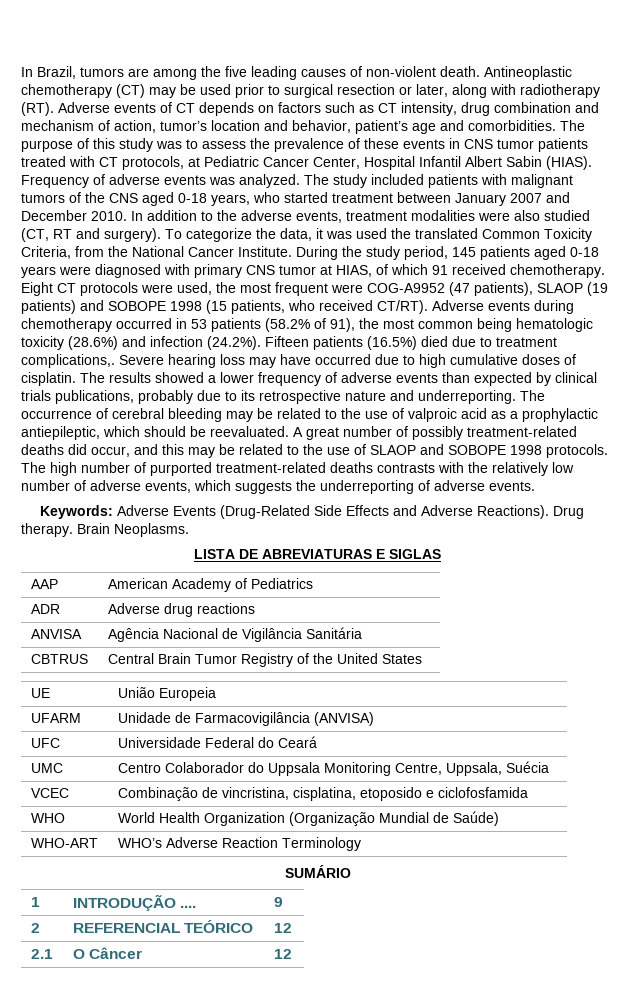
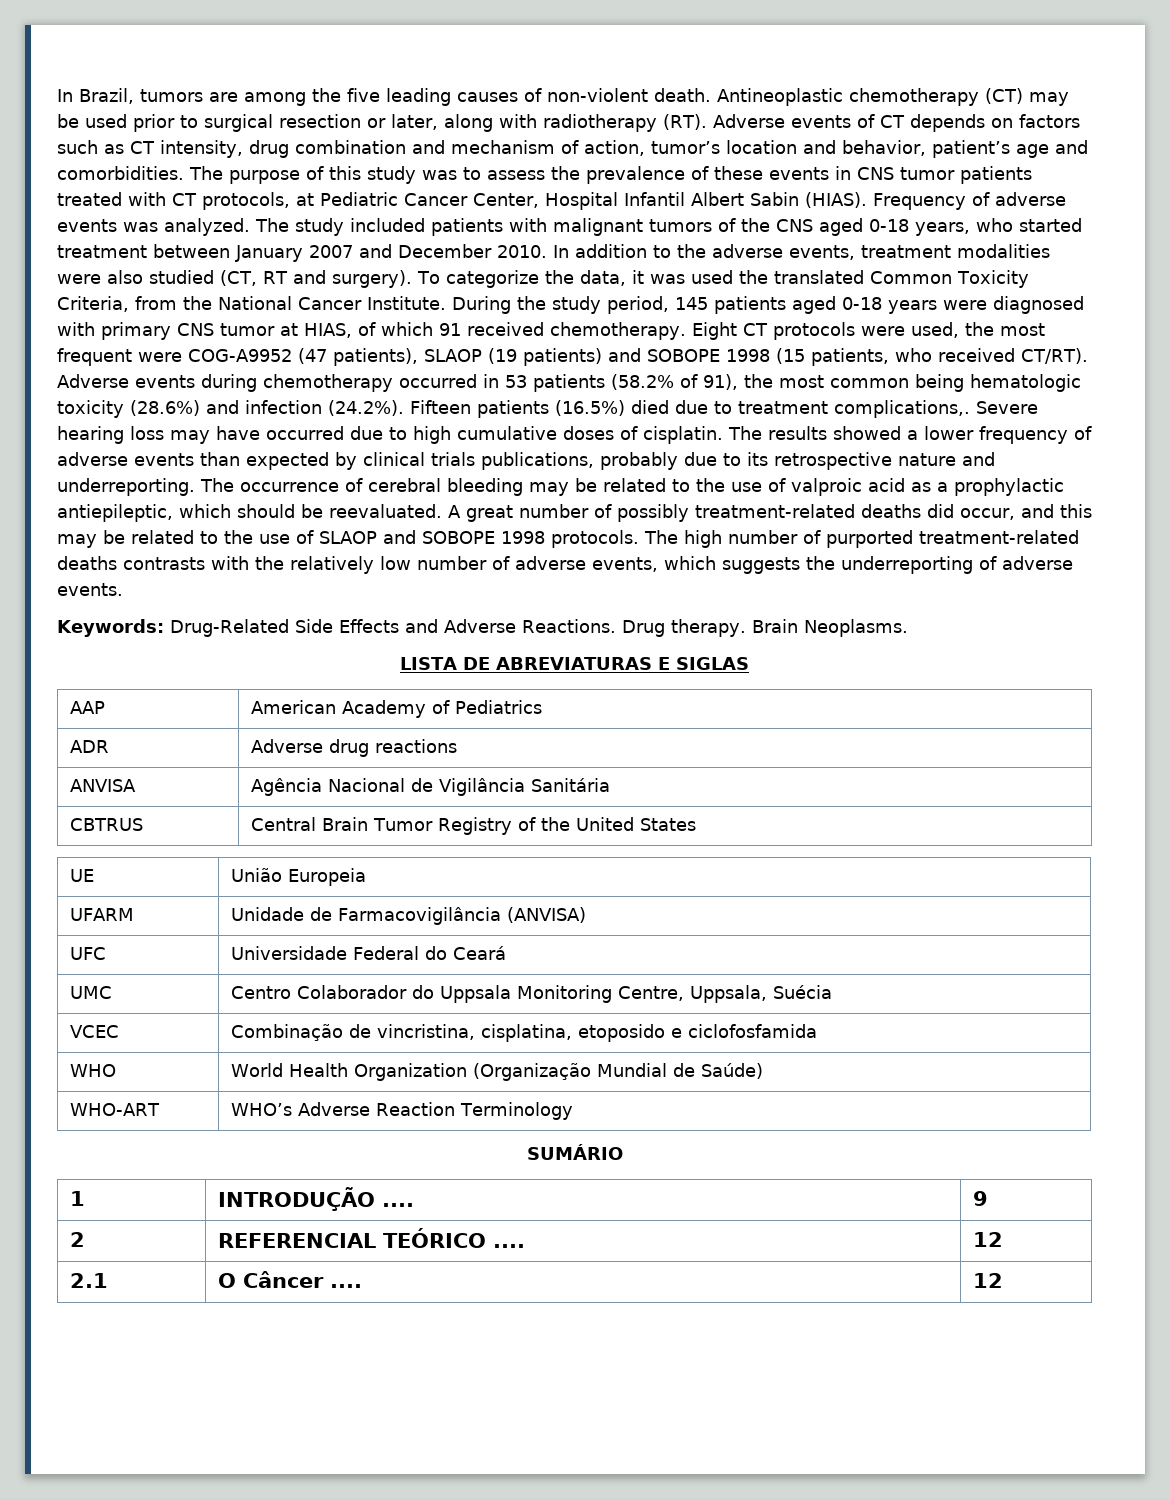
[116,505,310,519] Adverse Events (Drug-Related -> [170,619,289,637] Drug-Related
[476,505,549,519] Reactions). -> [521,619,616,633] Reactions.
(253, 926) none -> [493,1244,526,1248] ....
(142, 953) none -> [330,1284,363,1288] ....

